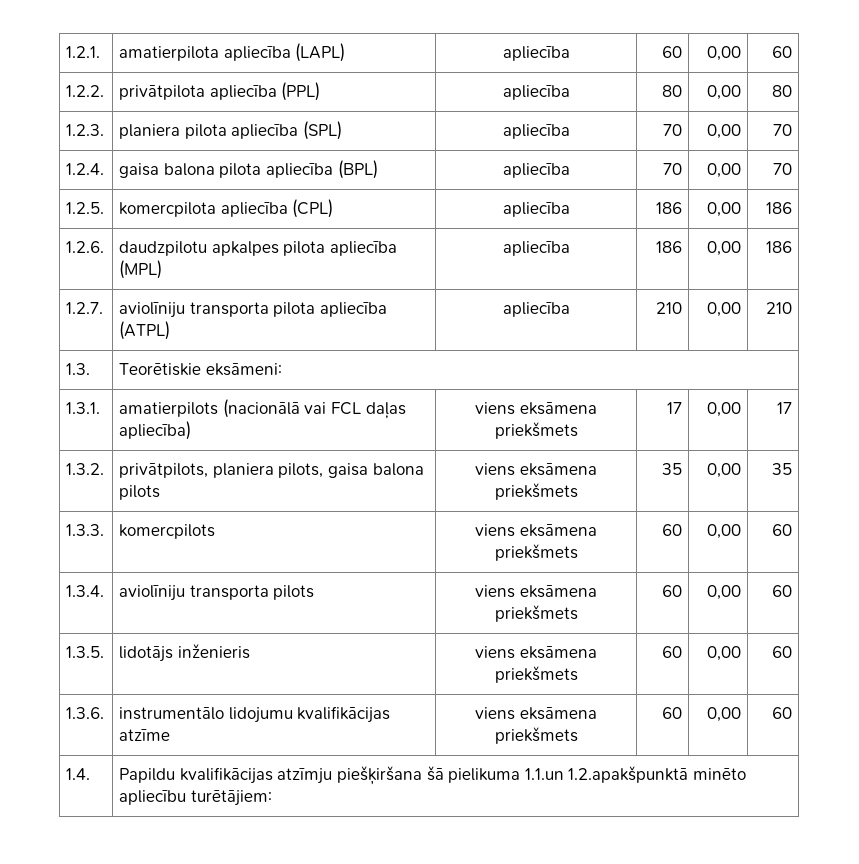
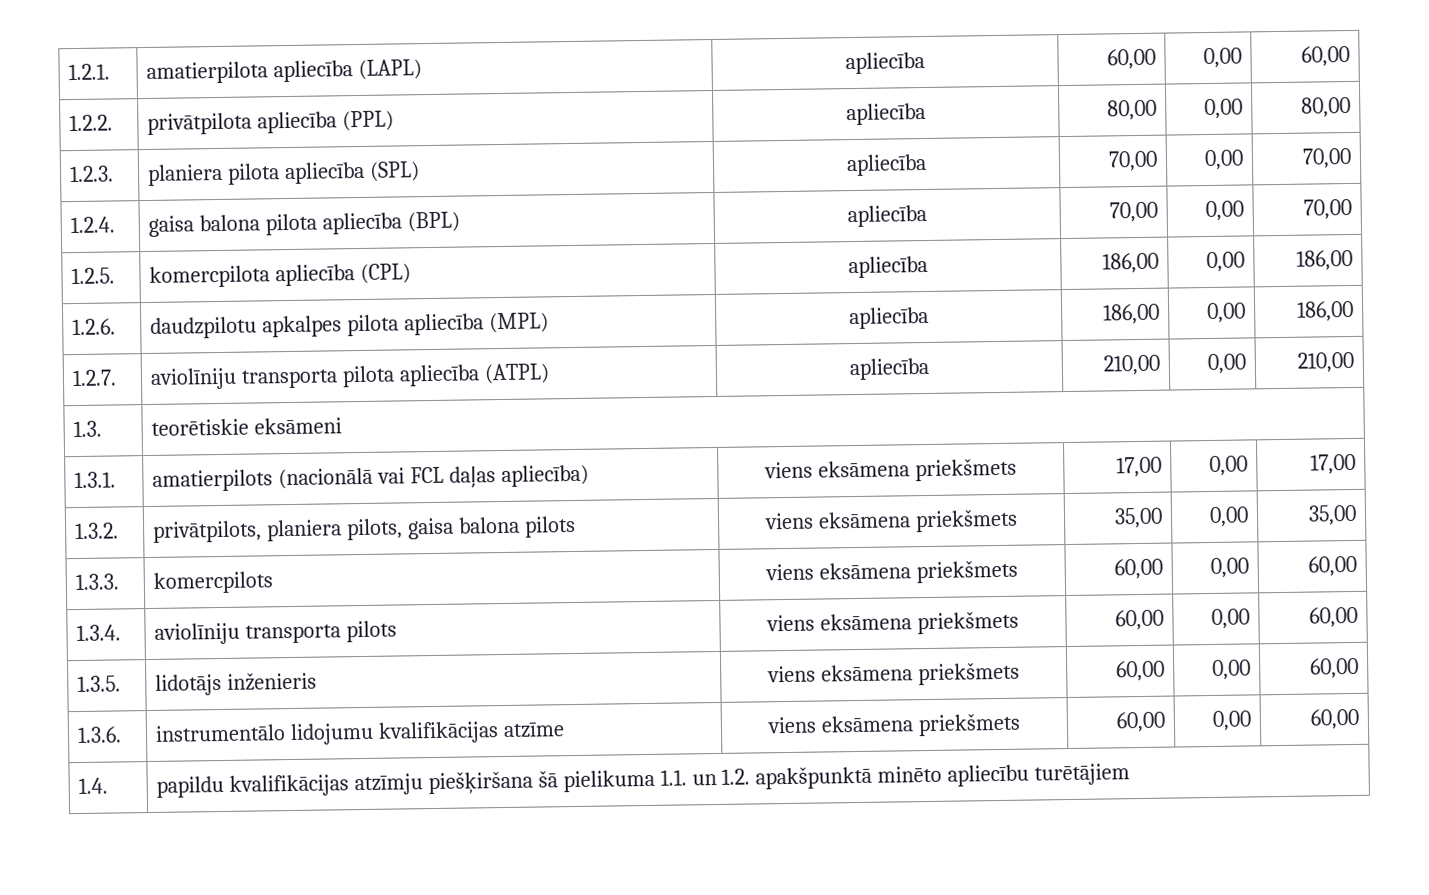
[661,46,682,58] [706,46,741,61] [771,46,792,58] 60 | 0,00 | 60 -> [1107,48,1157,70] [1203,47,1243,69] [1301,45,1351,67] 60,00 | 0,00 | 60,00
[661,85,682,97] [706,85,741,100] [771,85,792,97] 80 | 0,00 | 80 -> [1107,99,1158,121] [1204,98,1244,120] [1301,96,1352,118] 80,00 | 0,00 | 80,00
[662,124,682,136] [706,124,741,139] [772,124,792,136] 70 | 0,00 | 70 -> [1108,150,1159,172] [1204,149,1245,171] [1302,147,1353,169] 70,00 | 0,00 | 70,00
[662,163,682,175] [706,163,741,178] [772,163,792,175] 70 | 0,00 | 70 -> [1109,201,1159,223] [1205,200,1245,222] [1303,198,1353,220] 70,00 | 0,00 | 70,00
[655,202,682,214] [706,202,741,217] [765,202,792,214] 186 | 0,00 | 186 -> [1102,252,1160,274] [1206,251,1246,273] [1296,249,1354,271] 186,00 | 0,00 | 186,00
[655,241,682,253] [706,241,741,256] [765,241,792,253] 186 | 0,00 | 186 -> [1103,303,1161,325] [1207,302,1247,324] [1296,300,1355,322] 186,00 | 0,00 | 186,00
[655,302,682,314] [706,302,741,317] [765,302,792,314] 210 | 0,00 | 210 -> [1103,354,1162,376] [1207,353,1248,375] [1297,351,1355,373] 210,00 | 0,00 | 210,00
[119,363,282,376] Teorētiskie eksāmeni: -> [150,417,342,436] teorētiskie eksāmeni
[666,402,682,414] [706,402,741,417] [776,402,792,414] 17 | 0,00 | 17 -> [1116,456,1163,478] [1209,455,1249,477] [1310,453,1357,475] 17,00 | 0,00 | 17,00
[661,463,682,475] [706,463,741,478] [771,463,792,475] 35 | 0,00 | 35 -> [1114,507,1164,529] [1209,506,1250,528] [1308,504,1358,526] 35,00 | 0,00 | 35,00
[661,524,682,536] [706,524,741,539] [771,524,792,536] 60 | 0,00 | 60 -> [1114,558,1164,580] [1210,557,1250,578] [1308,555,1358,577] 60,00 | 0,00 | 60,00
[661,585,682,597] [706,585,741,600] [771,585,792,597] 60 | 0,00 | 60 -> [1115,609,1165,631] [1211,608,1251,629] [1309,606,1359,628] 60,00 | 0,00 | 60,00
[661,646,682,658] [706,646,741,661] [771,646,792,658] 60 | 0,00 | 60 -> [1116,660,1166,682] [1212,659,1252,680] [1310,657,1360,679] 60,00 | 0,00 | 60,00
[661,707,682,719] [706,707,741,722] [771,707,792,719] 60 | 0,00 | 60 -> [1116,711,1167,733] [1212,710,1253,731] [1310,708,1361,730] 60,00 | 0,00 | 60,00
[119,768,176,783] Papildu -> [155,775,224,798] papildu
[524,766,689,783] 1.1.un 1.2.apakšpunktā -> [659,765,873,790] 1.1. un 1.2. apakšpunktā
[190,790,272,806] turētājiem: -> [1034,763,1131,786] turētājiem

